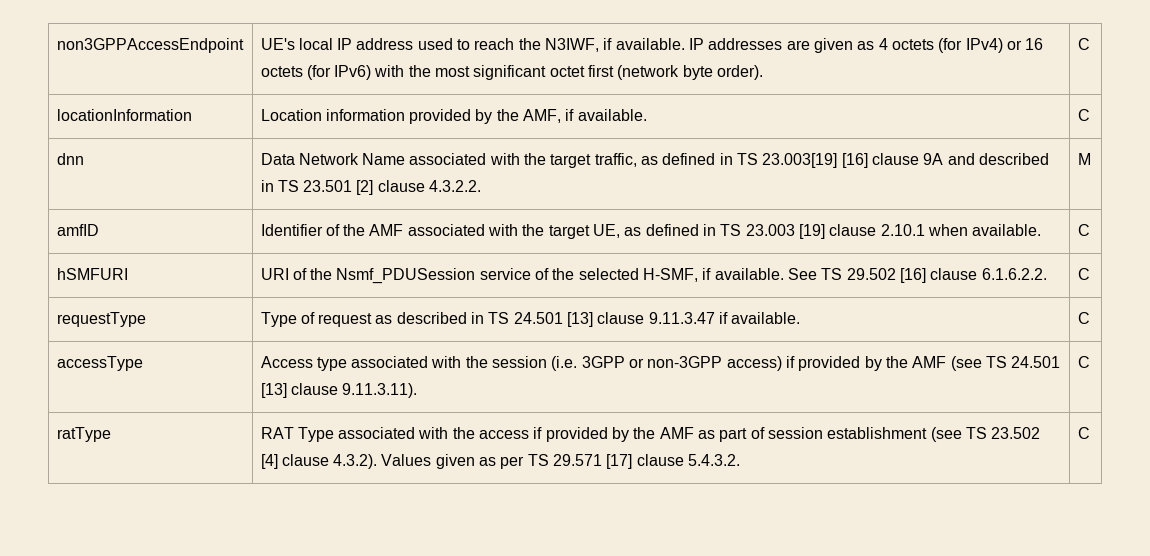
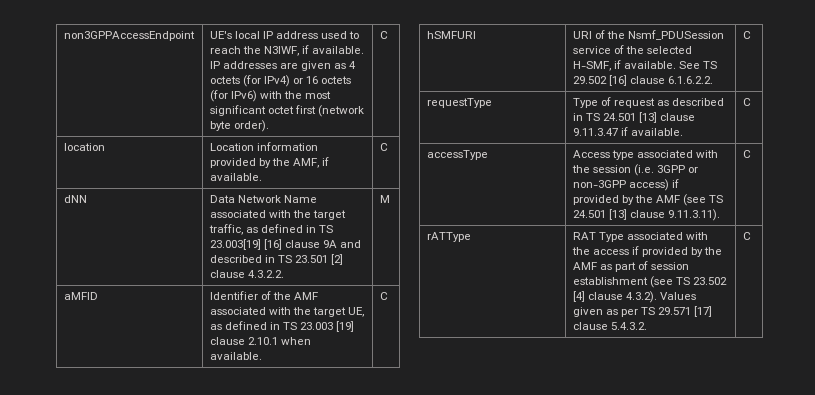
[56,109,192,121] locationInformation -> [63,143,105,151] location
[56,153,84,165] dnn -> [63,195,87,203] dNN
[56,224,99,236] amfID -> [63,292,98,300] aMFID
[56,427,111,442] ratType -> [426,232,471,242] rATType

